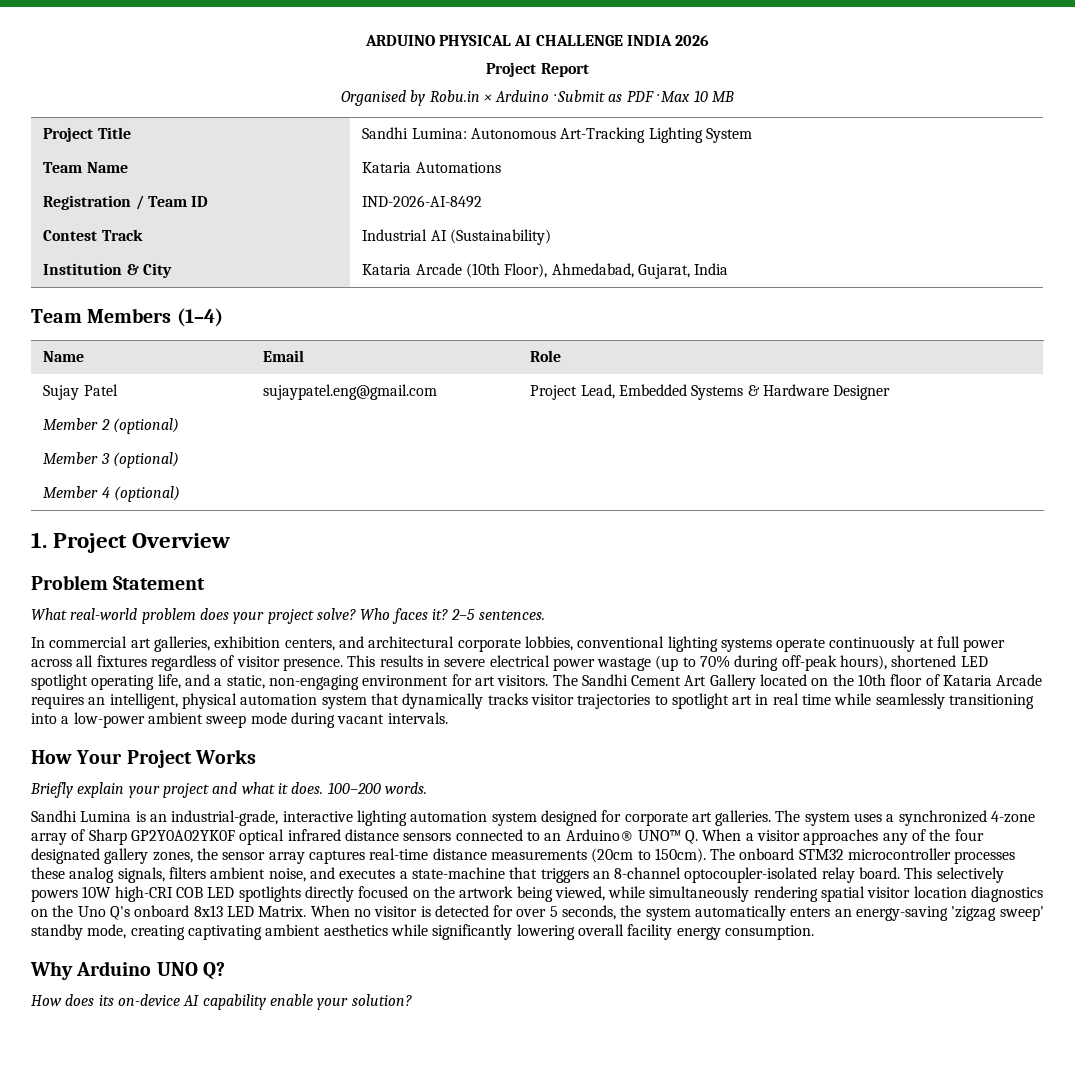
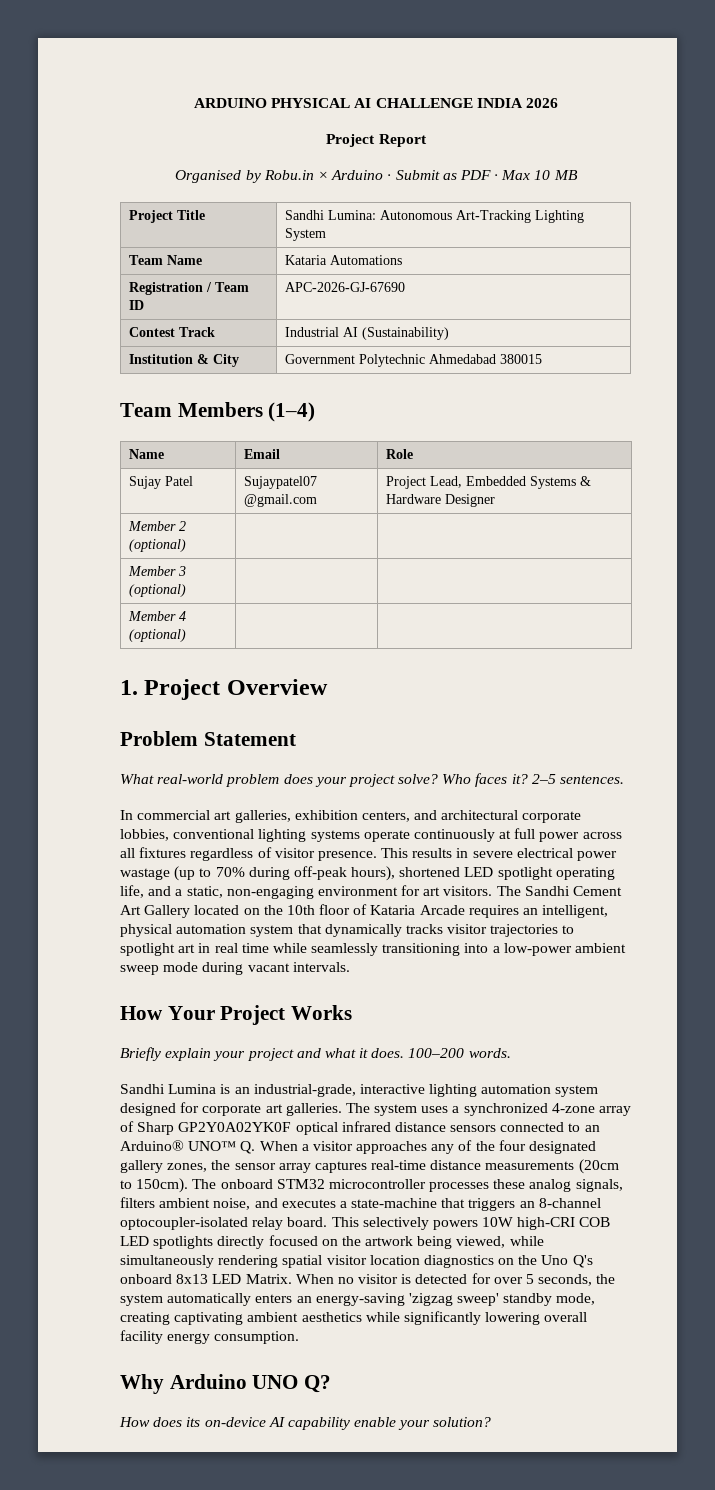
[362,195,483,208] IND-2026-AI-8492 -> [285,282,406,292] APC-2026-GJ-67690
[362,263,729,279] Kataria Arcade (10th Floor), Ahmedabad, Gujarat, India -> [285,354,543,367] Government Polytechnic Ahmedabad 380015
[263,384,438,400] sujaypatel.eng@gmail.com -> [244,476,318,489] [244,494,318,507] Sujaypatel07 @gmail.com

